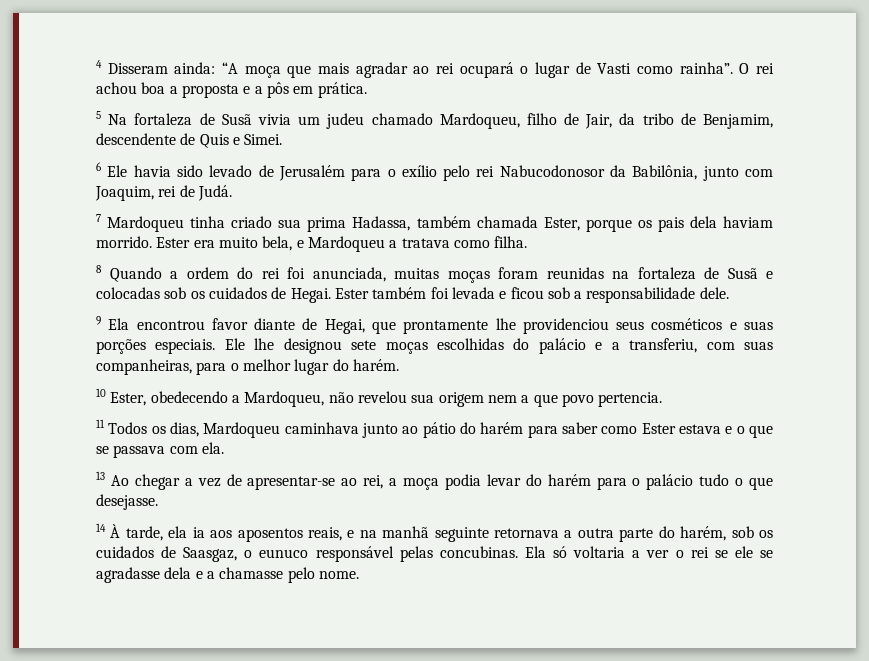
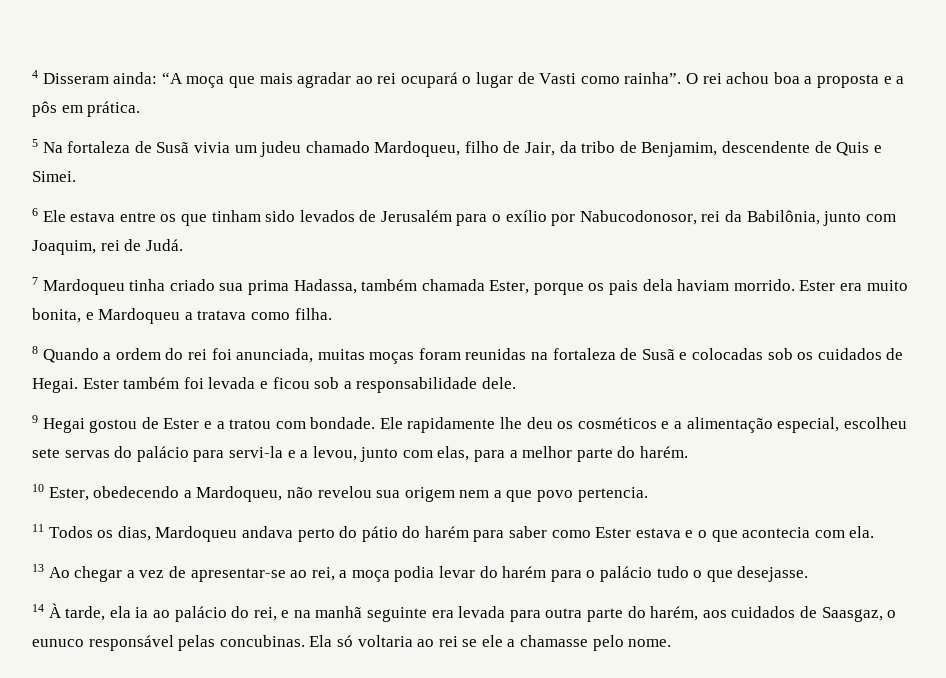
[133,165,253,177] havia sido levado -> [70,210,355,226] estava entre os que tinham sido levados
[443,165,605,181] pelo rei Nabucodonosor -> [551,210,721,226] por Nabucodonosor, rei
[262,236,293,251] bela, -> [32,308,81,323] bonita,
[108,318,774,334] [96,338,774,354] [96,359,330,375] Ela encontrou favor diante de Hegai, que prontamente lhe providenciou seus cosméticos e suas porções especiais. Ele lhe designou sete moças escolhidas do palácio e a transferiu, com suas companheiras, para o melhor lugar -> [42,417,907,433] [32,446,613,462] Hegai gostou de Ester e a tratou com bondade. Ele rapidamente lhe deu os cosméticos e a alimentação especial, escolheu sete servas do palácio para servi-la e a levou, junto com elas, para a melhor parte
[284,422,419,438] caminhava junto ao -> [241,526,358,542] andava perto do
[96,445,166,458] se passava -> [742,527,811,538] acontecia
[210,527,342,542] aos aposentos reais, -> [152,606,277,622] ao palácio do rei,
[494,528,573,538] retornava a -> [431,606,541,622] era levada para
[731,526,774,538] sob os -> [702,610,727,618] aos
[632,546,774,558] [96,567,203,583] a ver o rei se ele se agradasse dela e -> [417,635,503,647] ao rei se ele

